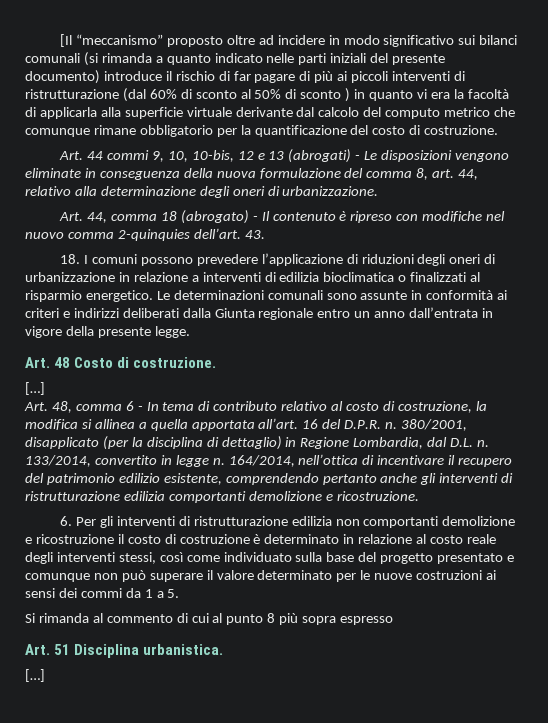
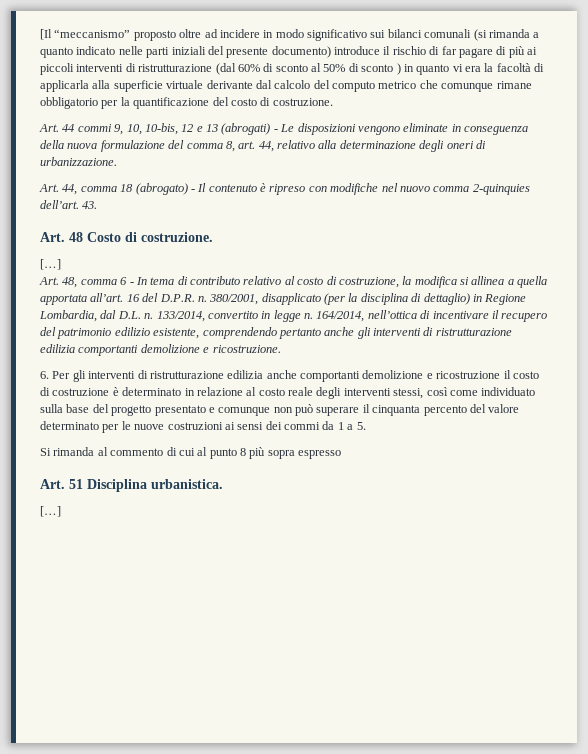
[60,253,496,266] [25,272,481,282] [25,290,508,302] [25,307,494,320] [25,326,190,338] // 18. I comuni possono prevedere l’applicazione di riduzioni degli oneri di urbanizzazione in relazione a interventi di edilizia bioclimatica o finalizzati al risparmio energetico. Le determinazioni comunali sono assunte in conformità ai criteri e indirizzi deliberati dalla Giunta regionale entro un anno dall’entrata in vigore della presente legge. -> (98, 205) none
[335,519,360,526] non -> [266,370,297,379] anche
(213, 575) none -> [372,404,486,416] cinquanta percento del

